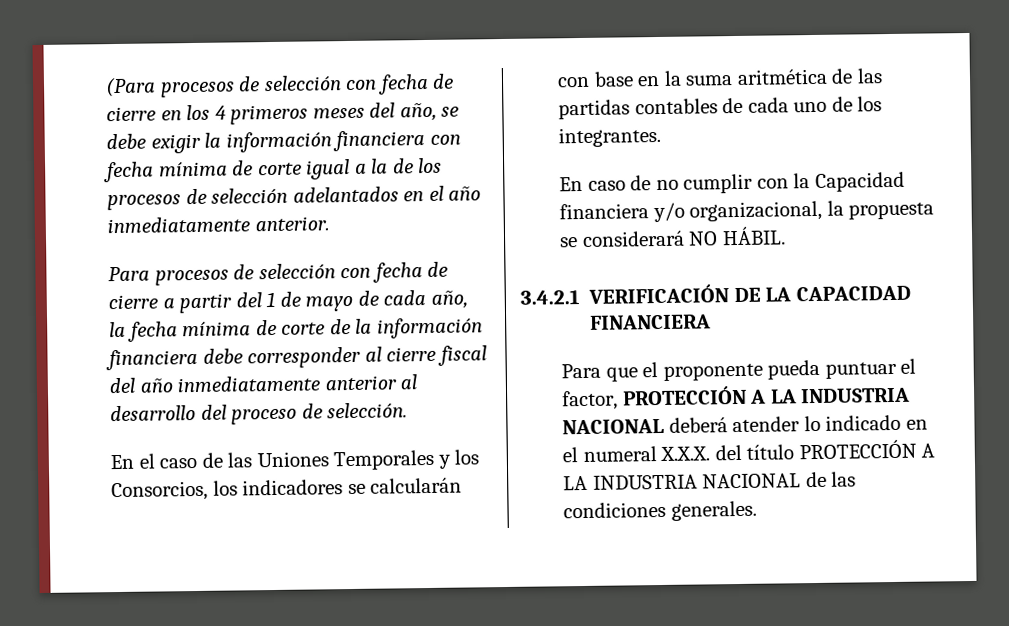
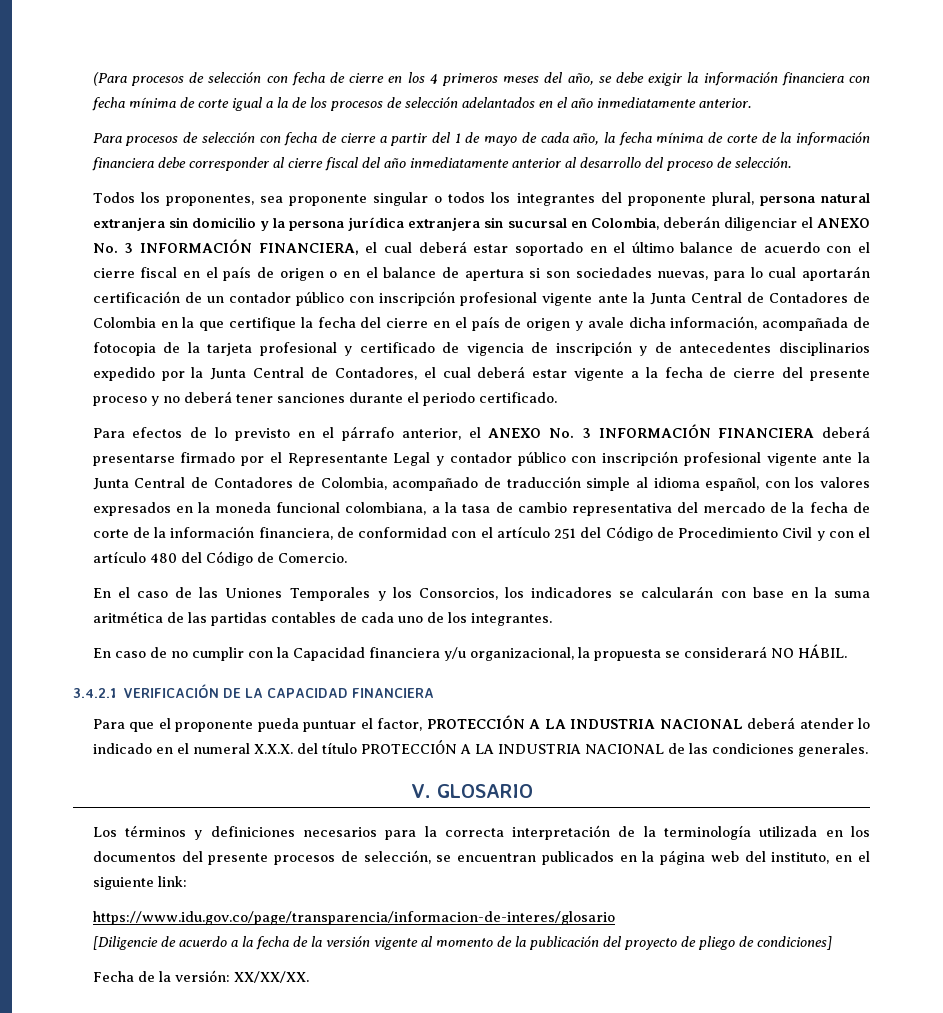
(409, 410) none -> [92,192,870,206] [92,216,870,231] [92,239,870,256] [92,266,870,281] [92,291,870,306] [92,316,871,331] [92,341,870,356] [92,366,870,381] [92,391,557,406] [92,424,870,441] [92,451,871,466] [92,476,870,491] [92,502,870,516] [92,526,870,541] [92,551,347,566] // Todos los proponentes, sea proponente singular o todos los integrantes del proponente plural, persona natural extranjera sin domicilio y la persona jurídica extranjera sin sucursal en Colombia, deberán diligenciar el ANEXO No. 3 INFORMACIÓN FINANCIERA, el cual deberá estar soportado en el último balance de acuerdo con el cierre fiscal en el país de origen o en el balance de apertura si son sociedades nuevas, para lo cual aportarán certificación de un contador público con inscripción profesional vigente ante la Junta Central de Contadores de Colombia en la que certifique la fecha del cierre en el país de origen y avale dicha información, acompañada de fotocopia de la tarjeta profesional y certificado de vigencia de inscripción y de antecedentes disciplinarios expedido por la Junta Central de Contadores, el cual deberá estar vigente a la fecha de cierre del presente proceso y no deberá tener sanciones durante el periodo certificado. // Para efectos de lo previsto en el párrafo anterior, el ANEXO No. 3 INFORMACIÓN FINANCIERA deberá presentarse firmado por el Representante Legal y contador público con inscripción profesional vigente ante la Junta Central de Contadores de Colombia, acompañado de traducción simple al idioma español, con los valores expresados en la moneda funcional colombiana, a la tasa de cambio representativa del mercado de la fecha de corte de la información financiera, de conformidad con el artículo 251 del Código de Procedimiento Civil y con el artículo 480 del Código de Comercio.
[652,202,685,223] y/o -> [443,647,466,661] y/u
(757, 510) none -> [410,784,533,798] [92,825,871,840] [92,850,870,865] [92,876,187,890] [92,911,615,925] [92,936,832,950] [92,970,309,983] // V. GLOSARIO // Los términos y definiciones necesarios para la correcta interpretación de la terminología utilizada en los documentos del presente procesos de selección, se encuentran publicados en la página web del instituto, en el siguiente link: // https://www.idu.gov.co/page/transparencia/informacion-de-interes/glosario // [Diligencie de acuerdo a la fecha de la versión vigente al momento de la publicación del proyecto de pliego de condiciones] // Fecha de la versión: XX/XX/XX.

